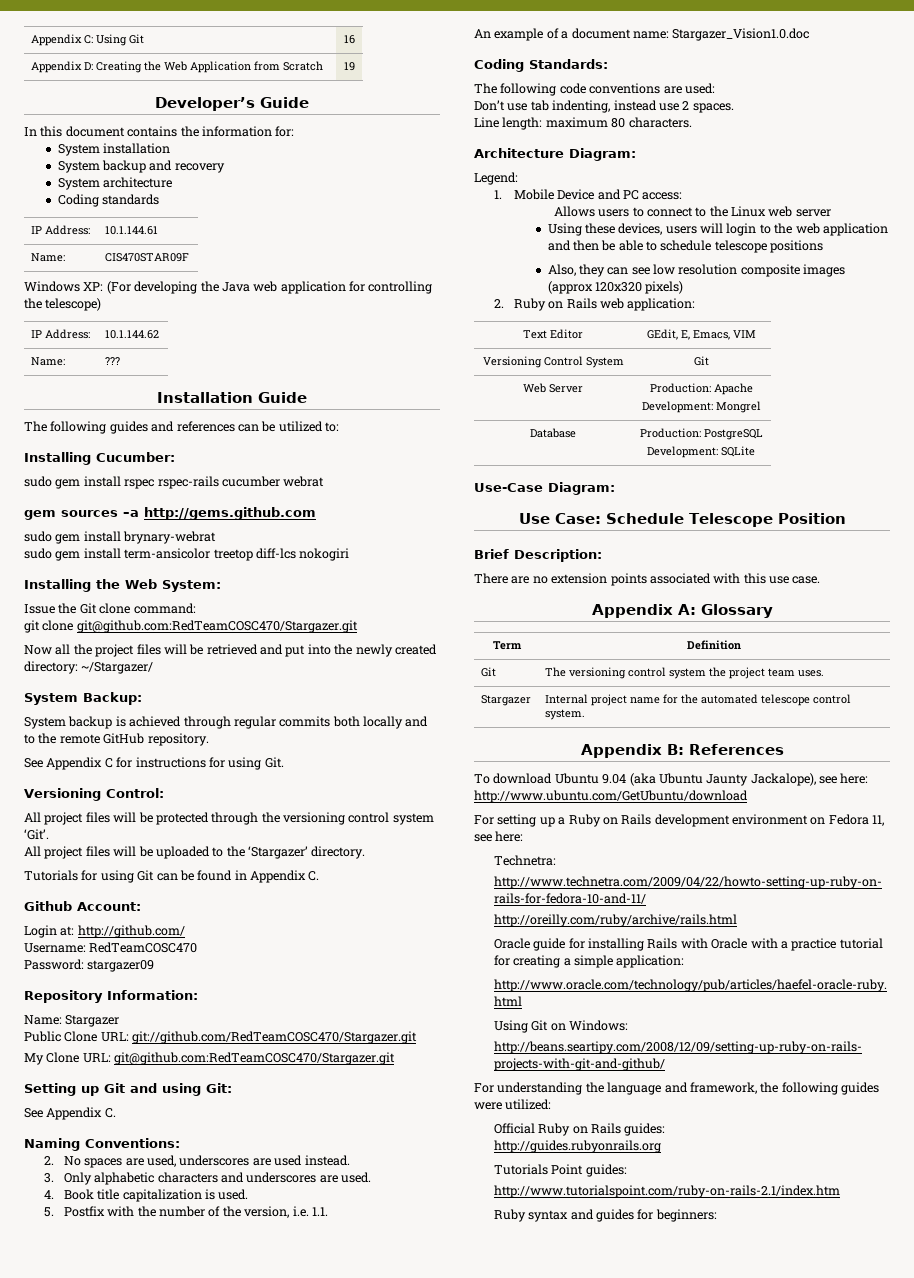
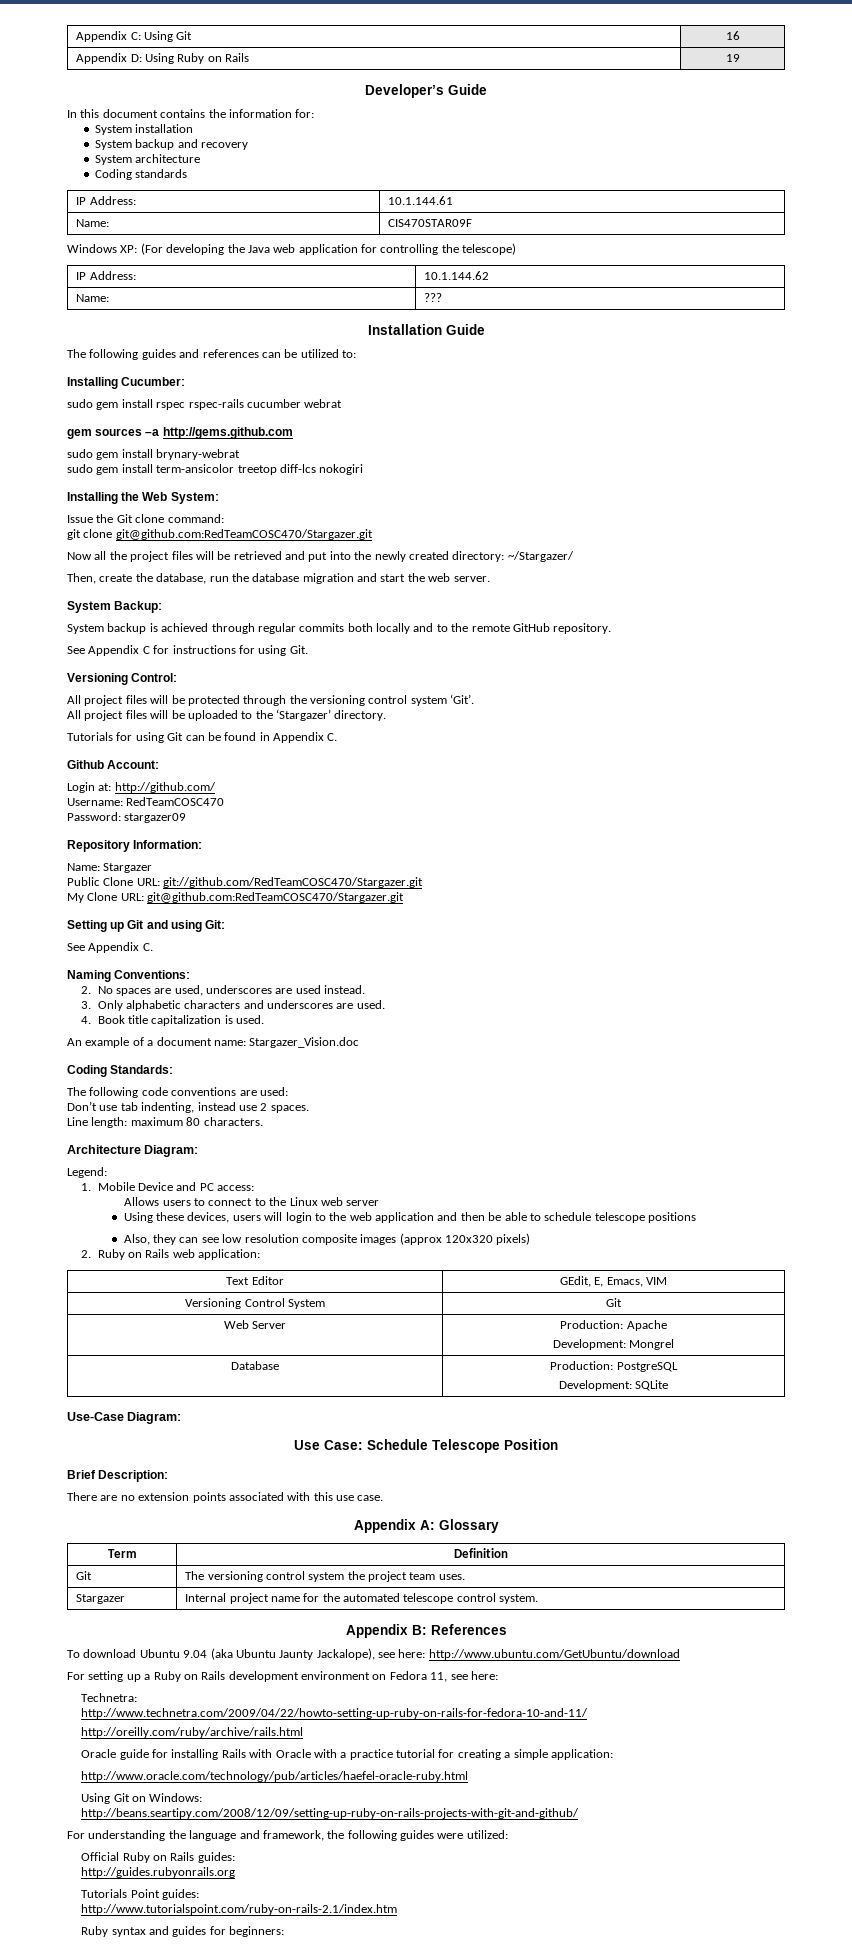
[95,61,323,73] Creating the Web Application from Scratch -> [144,53,250,64] Using Ruby on Rails
(154, 668) none -> [67,573,490,584] // Then, create the database, run the database migration and start the web server.
[43,1206,328,1218] // 5. Postfix with the number of the version, i.e. 1.1. -> (265, 1019) none
[672,28,810,41] Stargazer_Vision1.0.doc -> [249,1037,360,1048] Stargazer_Vision.doc

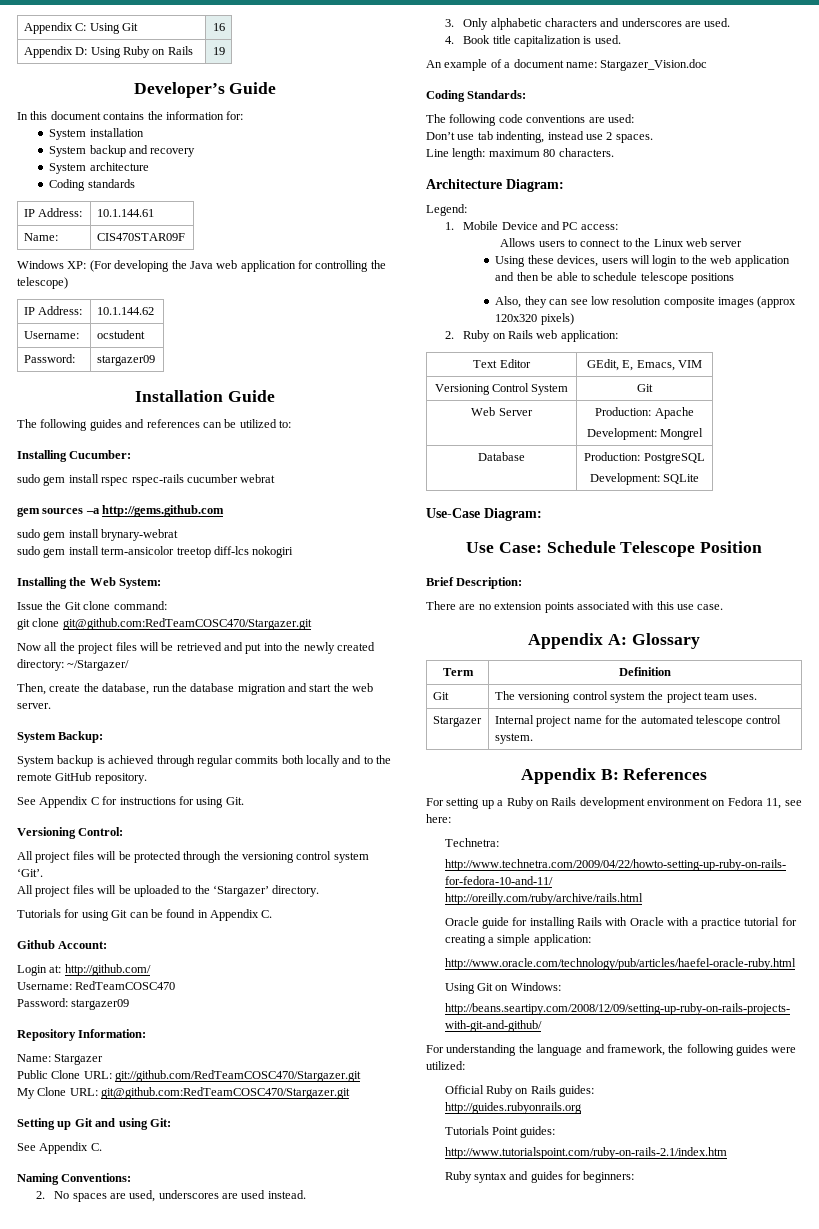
[76,294,110,302] [424,293,443,302] Name: | ??? -> [23,331,79,339] [96,330,145,339] [23,354,75,363] [96,355,155,366] Username: | ocstudent // Password: | stargazer09
[67,1648,680,1660] // To download Ubuntu 9.04 (aka Ubuntu Jaunty Jackalope), see here: http://www.ubuntu.com/GetUbuntu/download -> (708, 774) none

